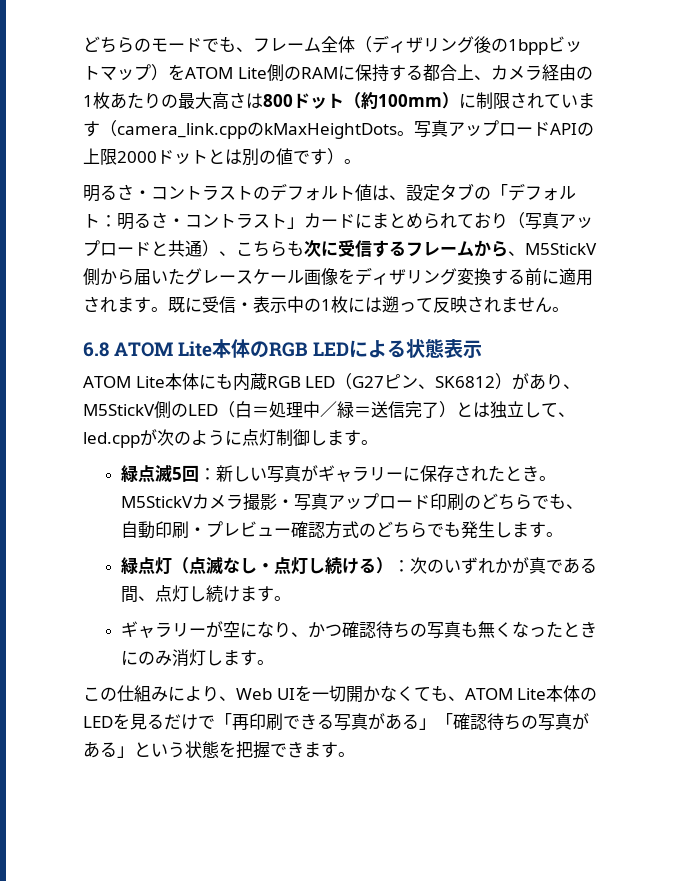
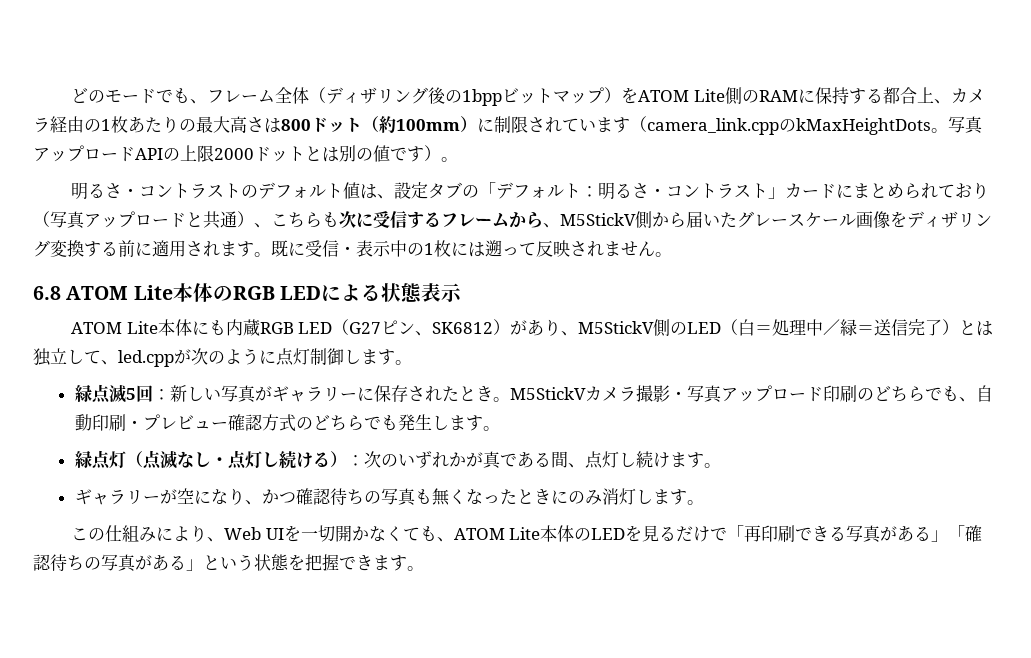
[83,36,134,53] どちら -> [71,88,89,103] ど

